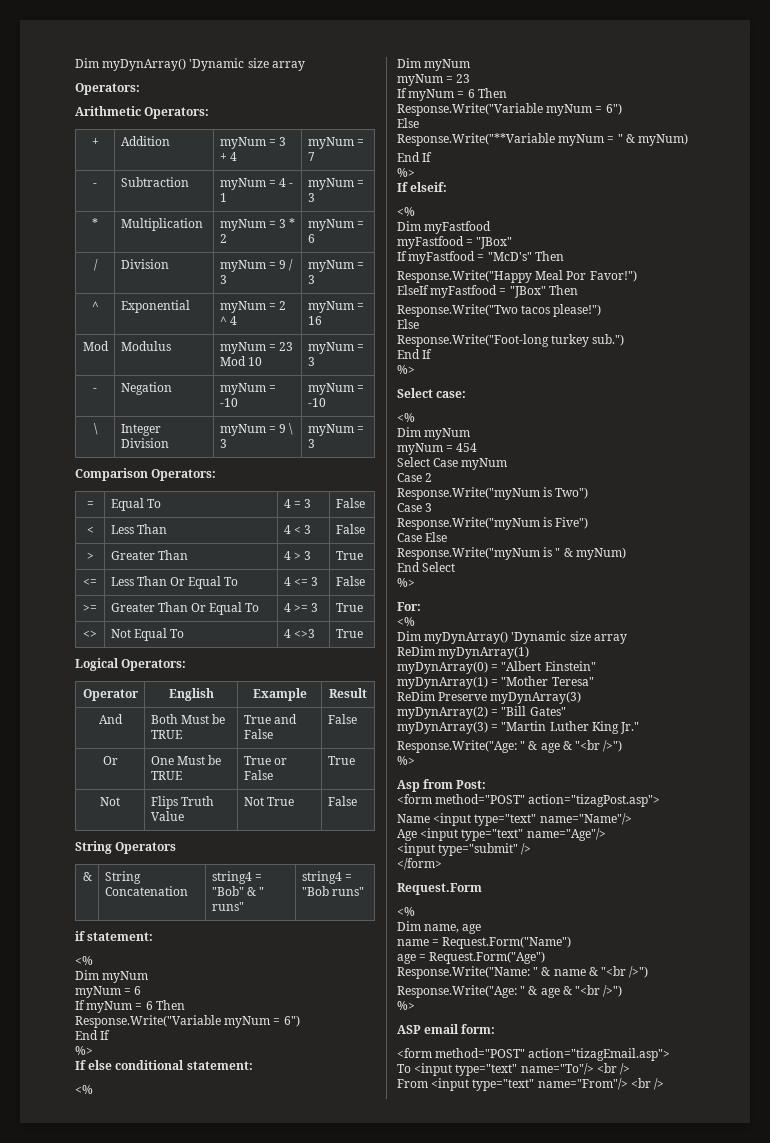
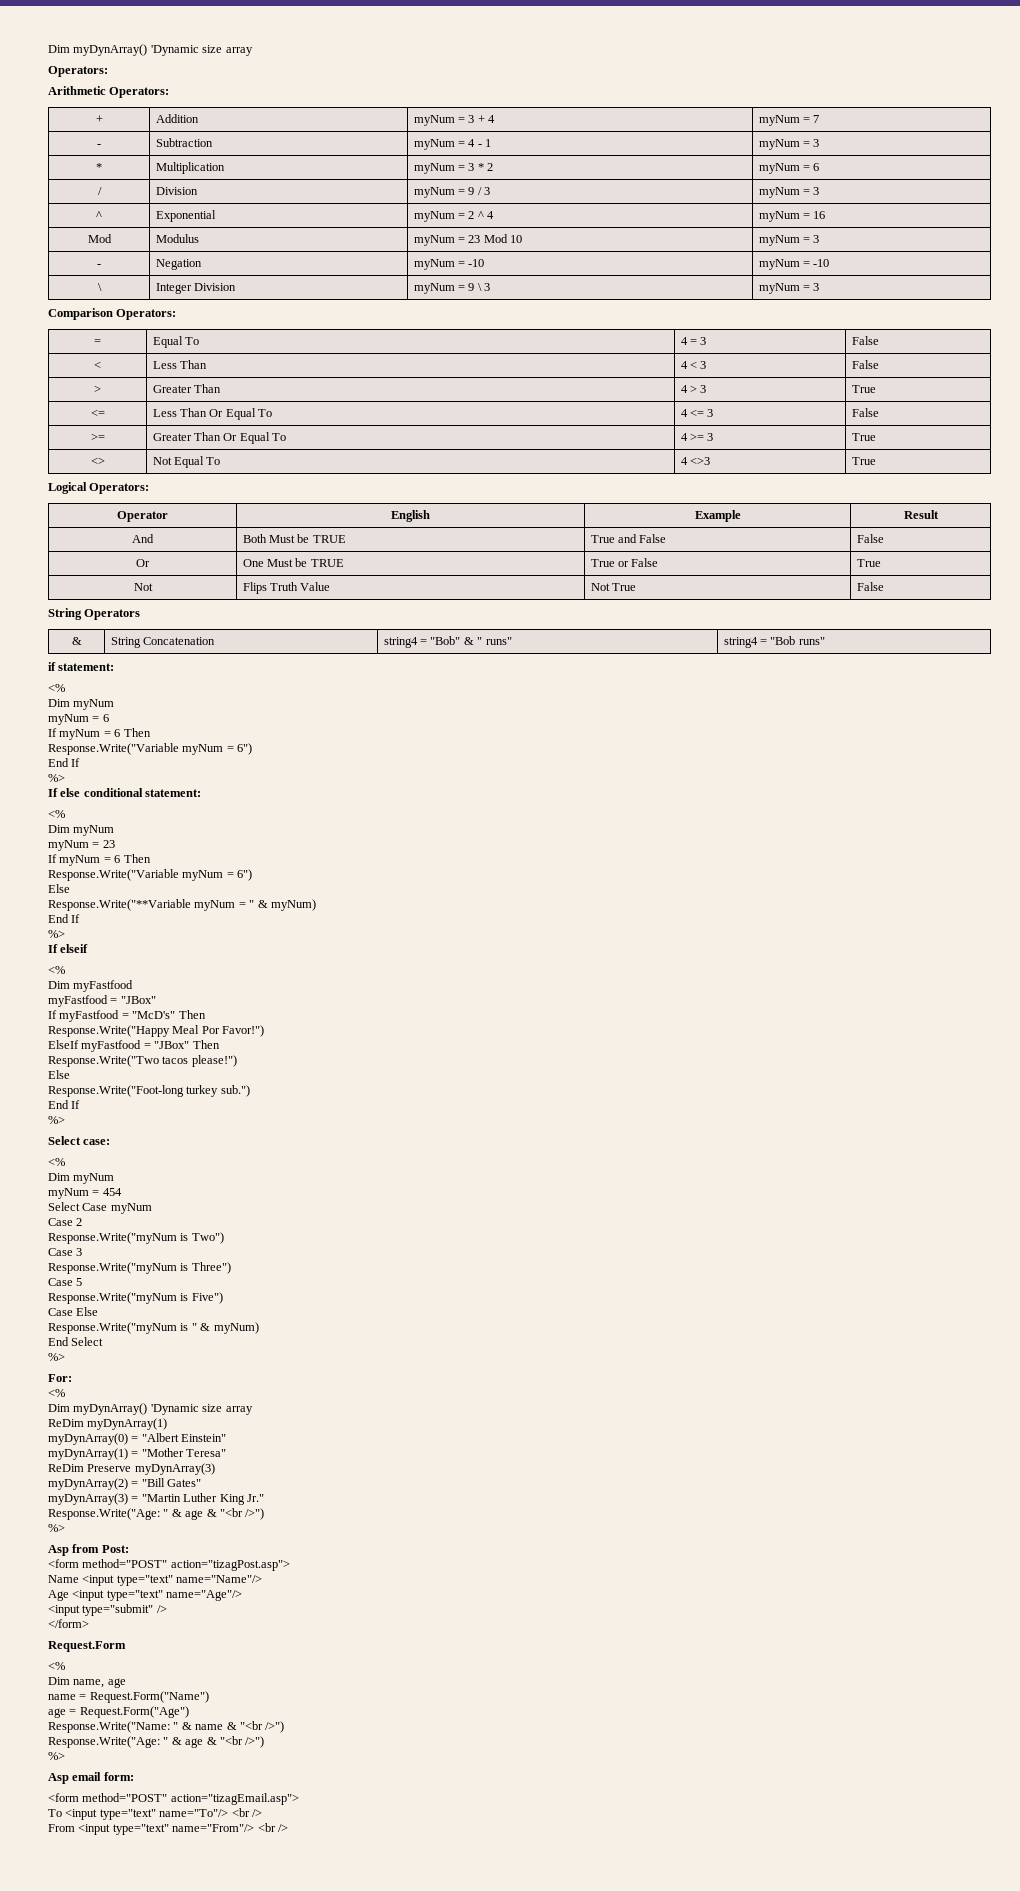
[410,182,448,192] elseif: -> [60,944,89,953] elseif
(433, 507) none -> [48,1262,231,1274] [48,1278,83,1286] // Response.Write("myNum is Three") // Case 5
[397,1025,421,1034] ASP -> [48,1773,69,1784] Asp

